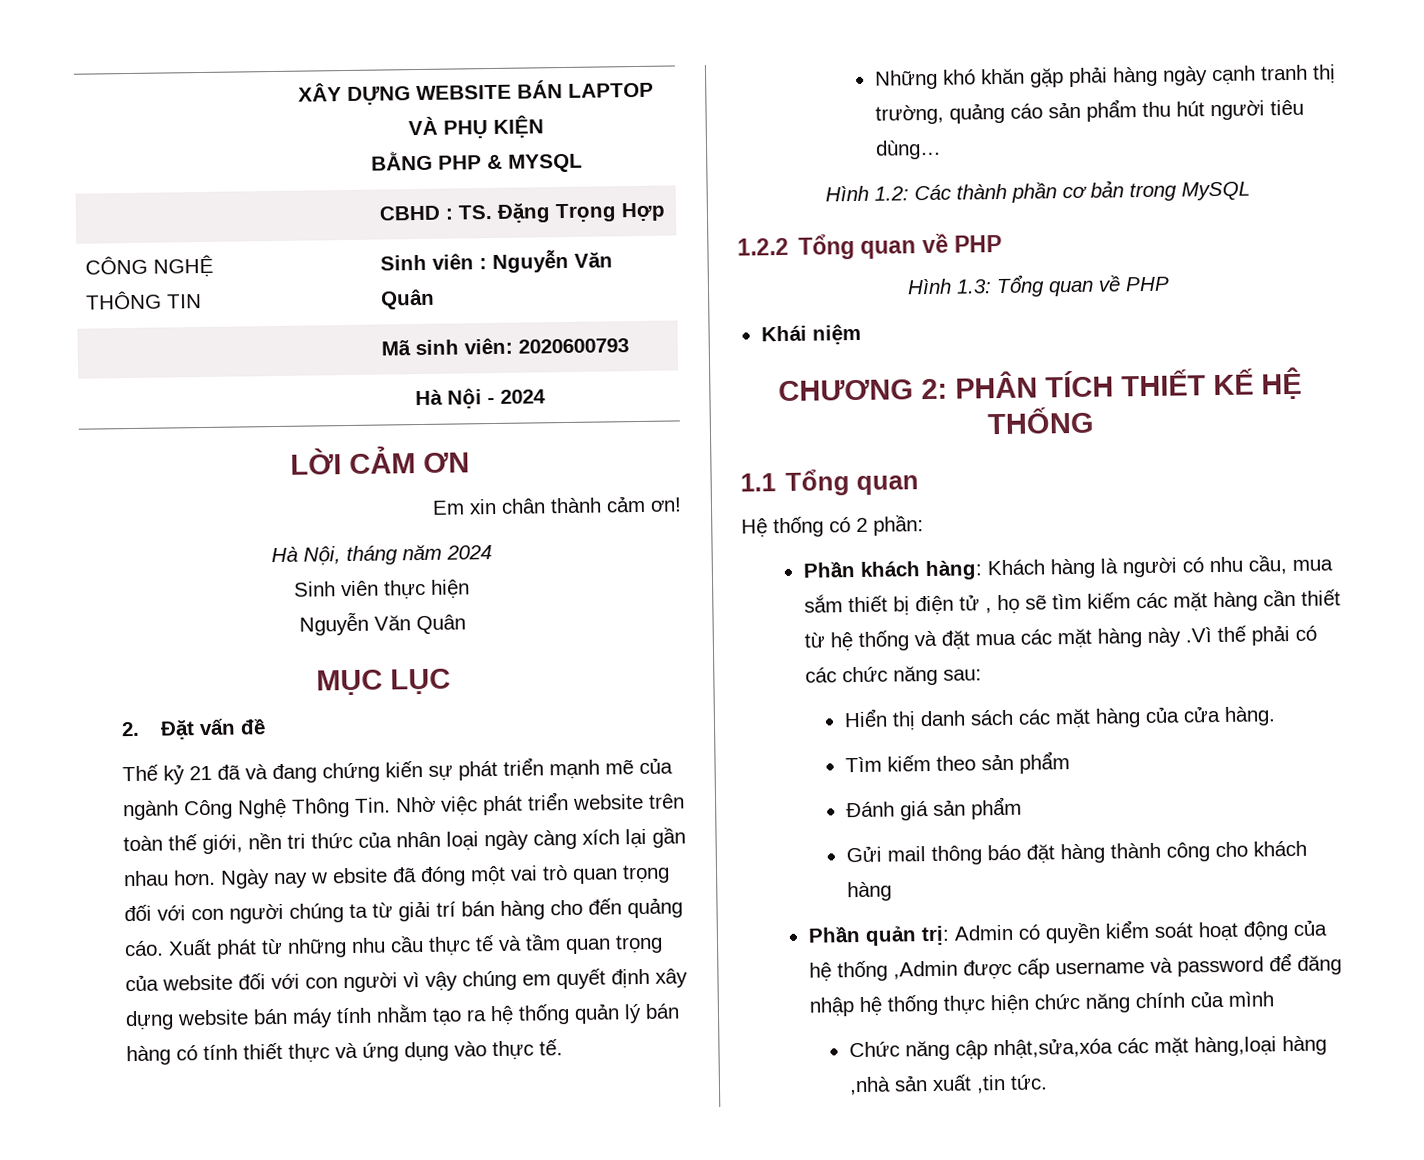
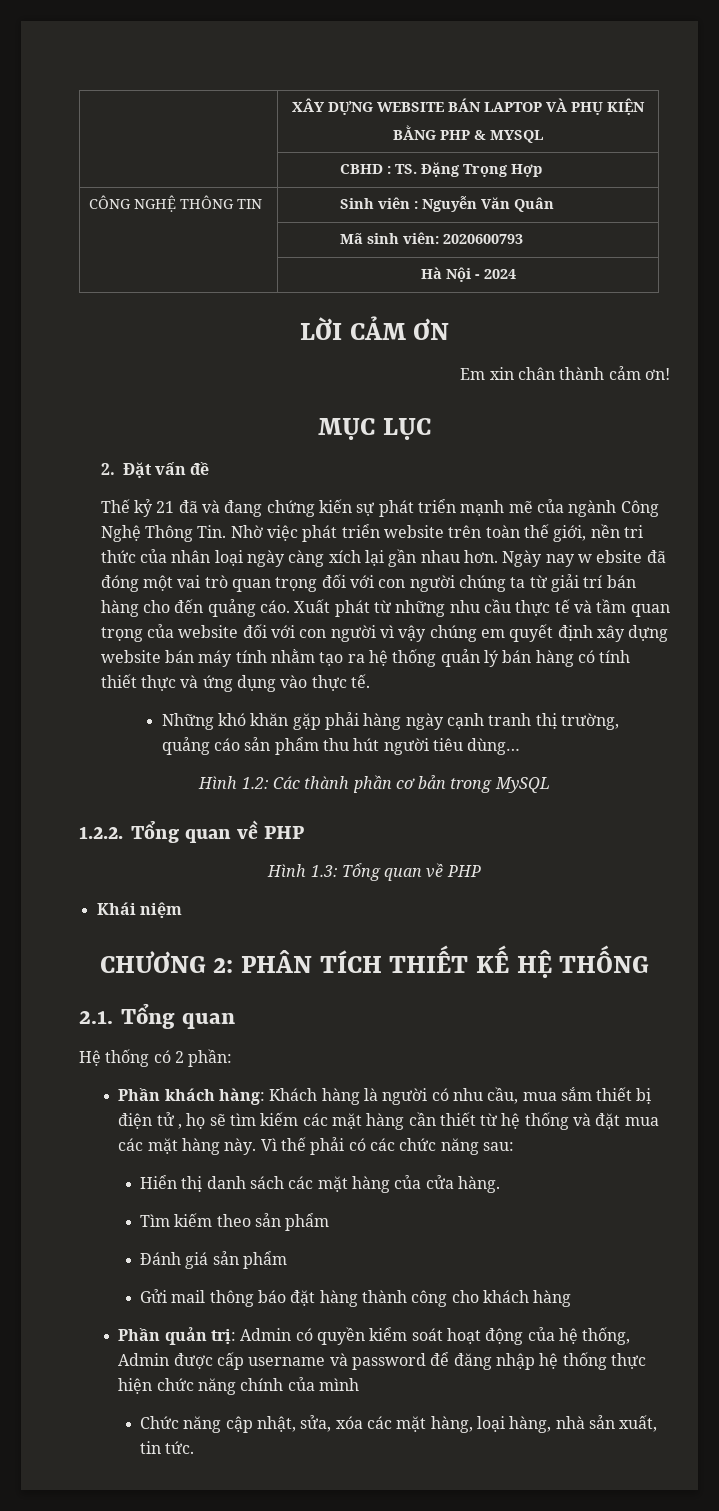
[270,544,492,566] [293,579,470,600] [298,612,466,636] // Hà Nội, tháng năm 2024 // Sinh viên thực hiện // Nguyễn Văn Quân -> (670, 374) none
[737,237,789,256] 1.2.2 -> [79,826,123,839] 1.2.2.
[740,473,776,492] 1.1 -> [79,1011,113,1024] 2.1.
[1146,627,1212,648] này .Vì -> [224,1138,277,1155] này. Vì
[836,960,958,982] thống ,Admin -> [582,1327,631,1345] [118,1353,170,1366] thống, Admin
[992,1035,1327,1060] [848,1074,1006,1096] nhật,sửa,xóa các mặt hàng,loại hàng ,nhà sản xuất ,tin -> [256,1415,658,1433] [140,1441,162,1454] nhật, sửa, xóa các mặt hàng, loại hàng, nhà sản xuất, tin

